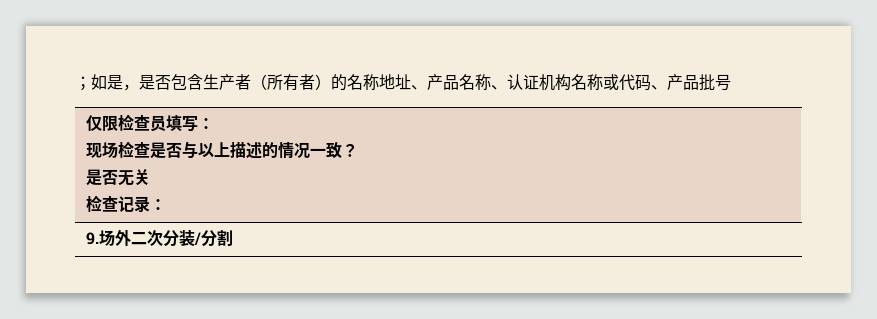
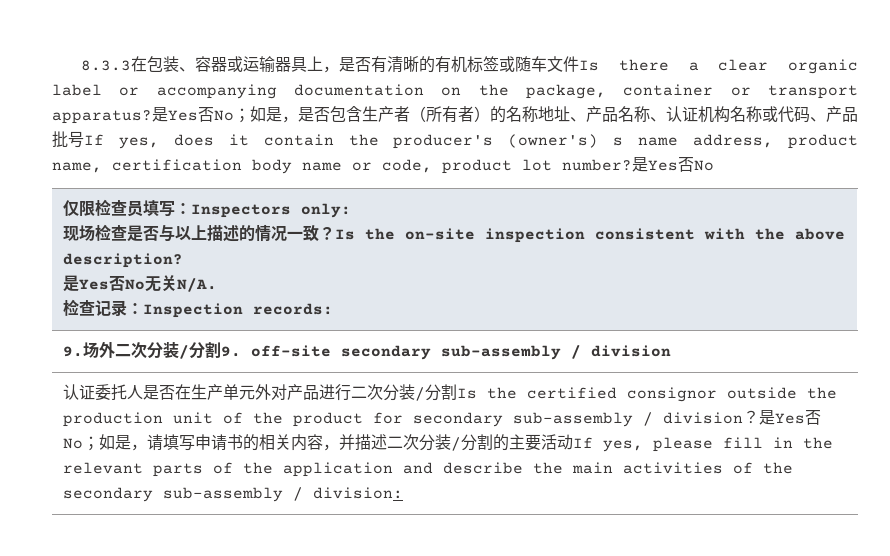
(75, 83) none -> [81,56,858,74] [52,84,859,99] [52,107,234,124] 8.3.3在包装、容器或运输器具上，是否有清晰的有机标签或随车文件Is there a clear organic label or accompanying documentation on the package, container or transport apparatus?是Yes否No
(731, 82) none -> [84,134,858,149] [52,157,714,174] If yes, does it contain the producer's (owner's) s name address, product name, certification body name or code, product lot number?是Yes否No
(214, 123) none -> [190,203,351,218] Inspectors only:
[85,169,118,186] // 是否 -> [334,228,845,243] [62,253,183,268] [62,275,145,292] Is the on-site inspection consistent with the above description? // 是Yes否No
(150, 177) none -> [176,278,217,292] N/A.
(166, 204) none -> [142,303,333,318] Inspection records:
(233, 238) none -> [220,345,671,360] [62,384,837,402] [62,410,821,427] [62,434,833,452] [62,462,793,477] [62,487,403,502] 9. off-site secondary sub-assembly / division // 认证委托人是否在生产单元外对产品进行二次分装/分割Is the certified consignor outside the production unit of the product for secondary sub-assembly / division？是Yes否No；如是，请填写申请书的相关内容，并描述二次分装/分割的主要活动If yes, please fill in the relevant parts of the application and describe the main activities of the secondary sub-assembly / division:

